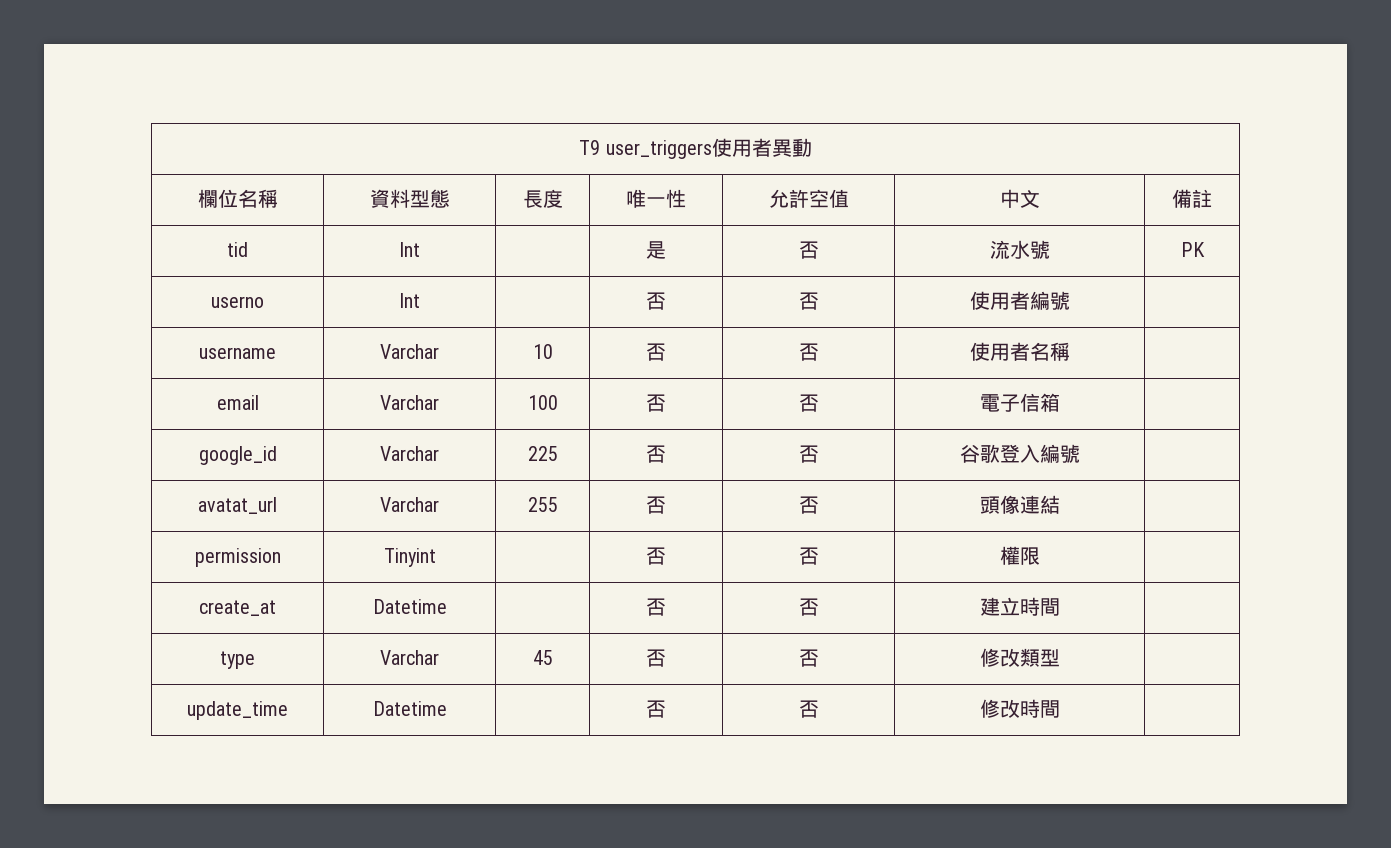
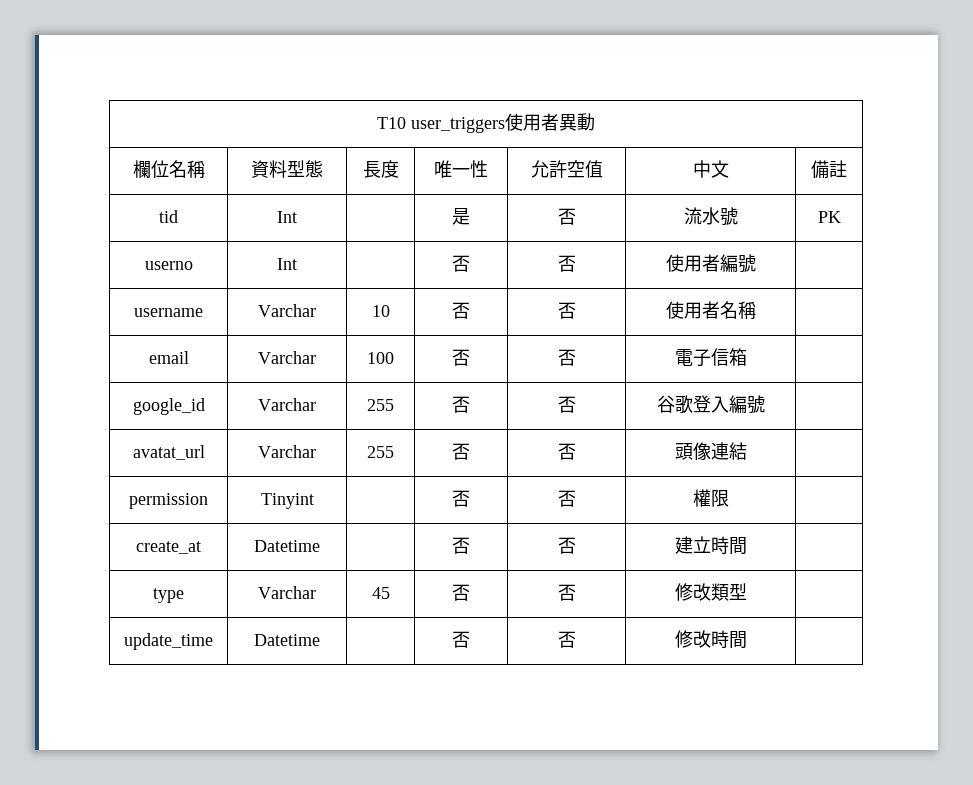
[579,140,601,155] T9 -> [377,117,406,129] T10
[527,446,558,461] 225 -> [367,399,394,411] 255

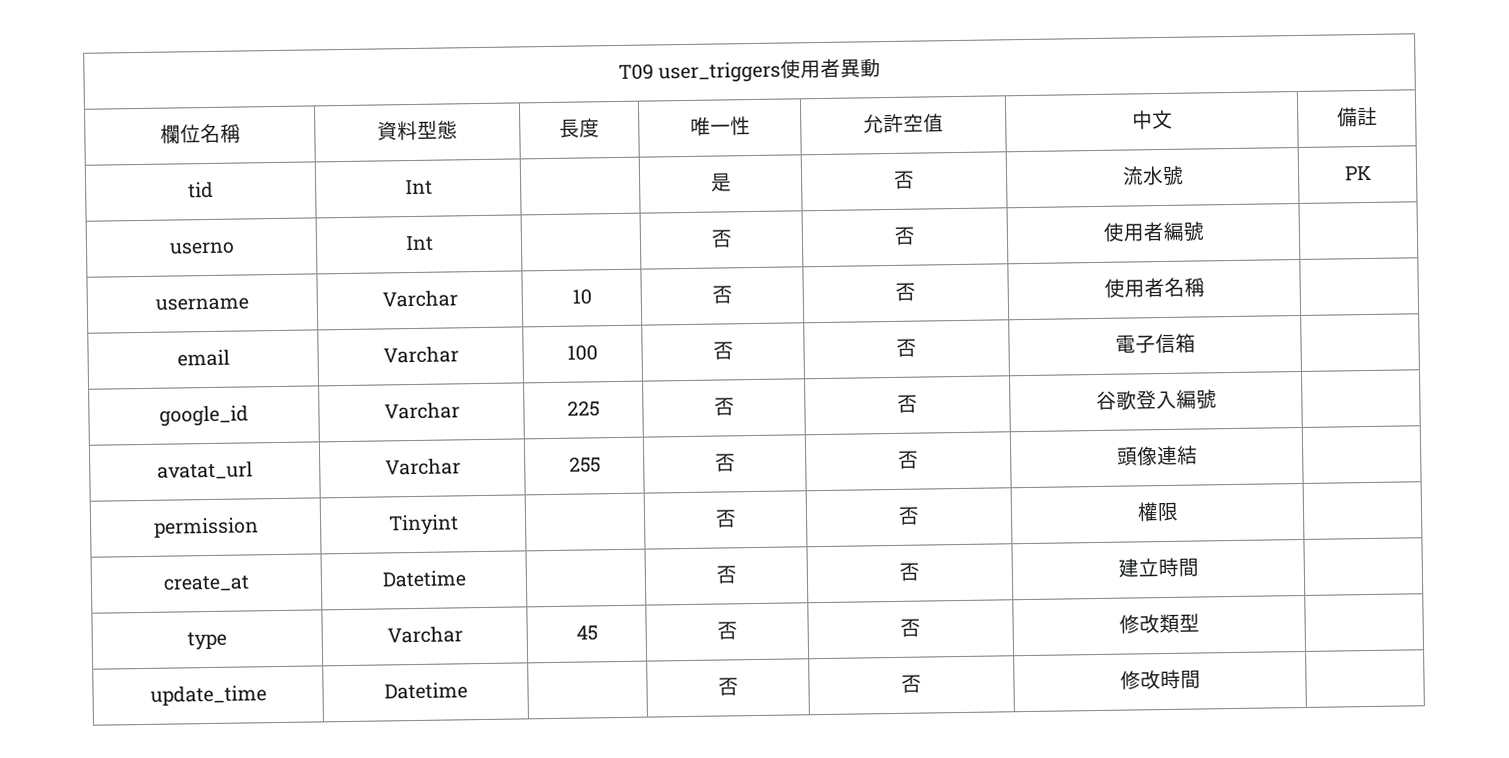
[377,117,406,129] T10 -> [617,63,654,80] T09
[367,399,394,411] 255 -> [567,400,600,417] 225

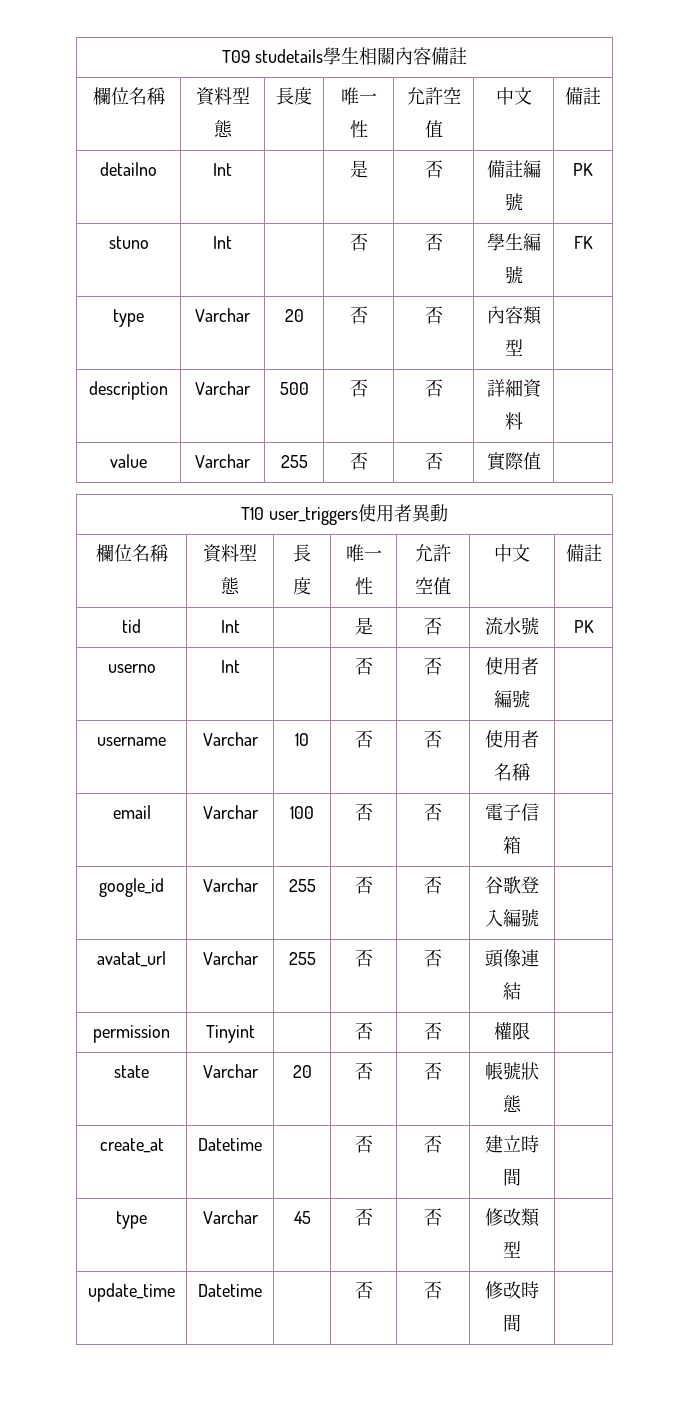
(654, 71) none -> [254,47,467,65] [92,87,166,105] [195,87,250,106] [213,120,233,138] [276,87,312,105] [340,87,377,105] [349,120,368,138] [406,87,461,105] [424,120,443,138] [495,87,532,105] [565,87,601,105] [100,162,157,176] [213,163,232,176] [349,160,368,178] [424,160,443,178] [486,160,541,178] [504,193,523,211] [573,163,593,176] [108,236,149,249] [213,236,232,249] [349,233,368,251] [424,233,443,251] [486,233,541,251] [504,266,523,284] [573,236,593,249] [113,309,144,327] [195,308,252,322] [284,309,304,322] [349,306,368,324] [424,306,443,324] [486,306,542,325] [504,339,523,356] [89,381,168,400] [195,381,252,395] [279,382,309,395] [349,379,368,397] [424,379,443,397] [486,379,542,398] [504,412,523,430] [110,454,147,468] [195,454,252,468] [280,455,308,468] [349,452,368,470] [424,452,443,470] [486,452,541,471] [241,507,265,520] studetails學生相關內容備註 // 欄位名稱 | 資料型態 | 長度 | 唯一性 | 允許空值 | 中文 | 備註 // detailno | Int | | 是 | 否 | 備註編號 | PK // stuno | Int | | 否 | 否 | 學生編號 | FK // type | Varchar | 20 | 否 | 否 | 內容類型 | // description | Varchar | 500 | 否 | 否 | 詳細資料 | // value | Varchar | 255 | 否 | 否 | 實際值 | // T10
[567,400,600,417] 225 -> [288,879,316,892] 255
(1179, 511) none -> [114,1065,149,1078] [202,1064,259,1078] [292,1065,312,1078] [354,1062,373,1080] [424,1062,442,1080] [485,1062,539,1080] [503,1095,522,1113] // state | Varchar | 20 | 否 | 否 | 帳號狀態 |

